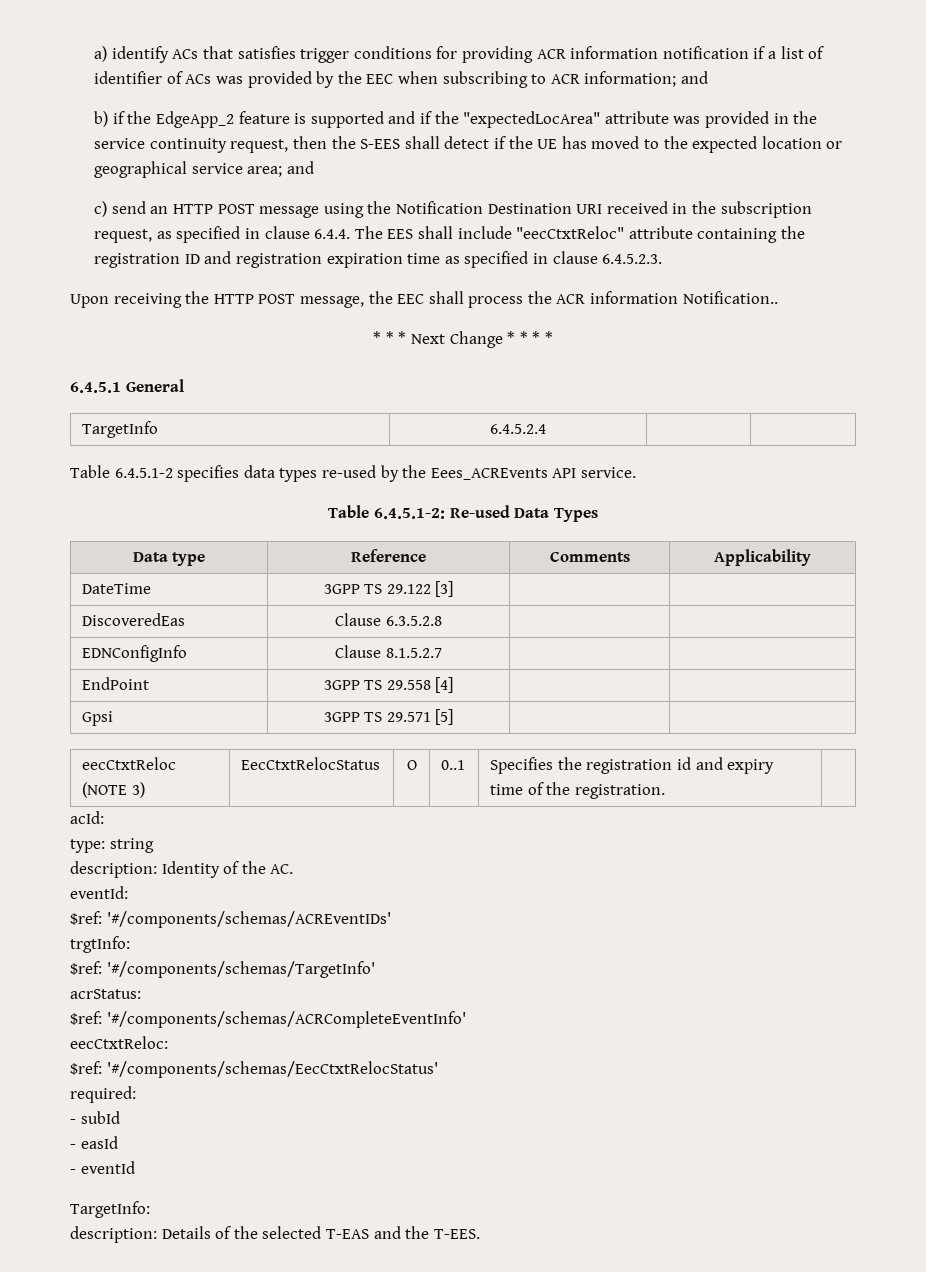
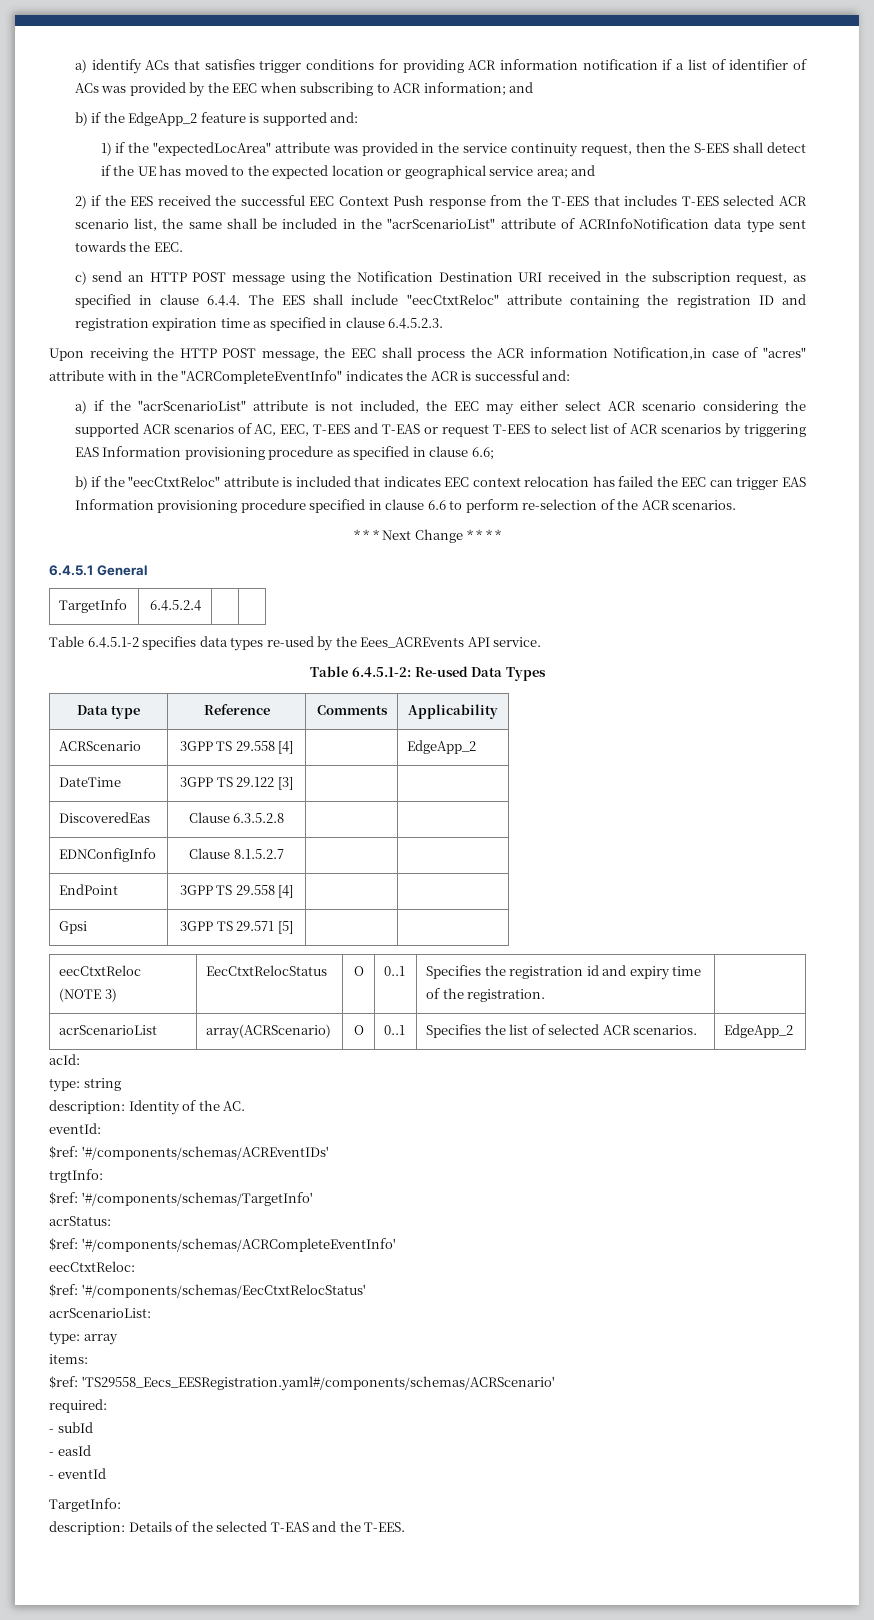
[388,111,416,124] and -> [330,112,359,123] [100,142,112,156] and: // 1)
(315, 167) none -> [74,195,807,209] [74,218,807,233] [74,241,183,252] // 2) if the EES received the successful EEC Context Push response from the T-EES that includes T-EES selected ACR scenario list, the same shall be included in the "acrScenarioList" attribute of ACRInfoNotification data type sent towards the EEC.
[682,291,778,304] Notification.. -> [613,347,806,360] [49,370,571,384] [74,400,807,415] [74,423,806,438] [74,446,494,460] [74,476,806,490] [74,499,737,513] Notification,in case of "acres" attribute with in the "ACRCompleteEventInfo" indicates the ACR is successful and: // a) if the "acrScenarioList" attribute is not included, the EEC may either select ACR scenario considering the supported ACR scenarios of AC, EEC, T-EES and T-EAS or request T-EES to select list of ACR scenarios by triggering EAS Information provisioning procedure as specified in clause 6.6; // b) if the "eecCtxtReloc" attribute is included that indicates EEC context relocation has failed the EEC can trigger EAS Information provisioning procedure specified in clause 6.6 to perform re-selection of the ACR scenarios.
(811, 557) none -> [59,741,142,751] [179,741,294,754] [407,740,477,754] // ACRScenario | 3GPP TS 29.558 [4] | | EdgeApp_2
(666, 791) none -> [59,1025,158,1035] [206,1024,332,1039] [353,1025,364,1035] [384,1025,406,1035] [426,1024,698,1038] [724,1024,794,1038] // acrScenarioList | array(ACRScenario) | O | 0..1 | Specifies the list of selected ACR scenarios. | EdgeApp_2
(438, 1069) none -> [49,1308,151,1318] [49,1331,118,1345] [49,1354,88,1364] [49,1376,555,1391] // acrScenarioList: // type: array // items: // $ref: 'TS29558_Eecs_EESRegistration.yaml#/components/schemas/ACRScenario'

